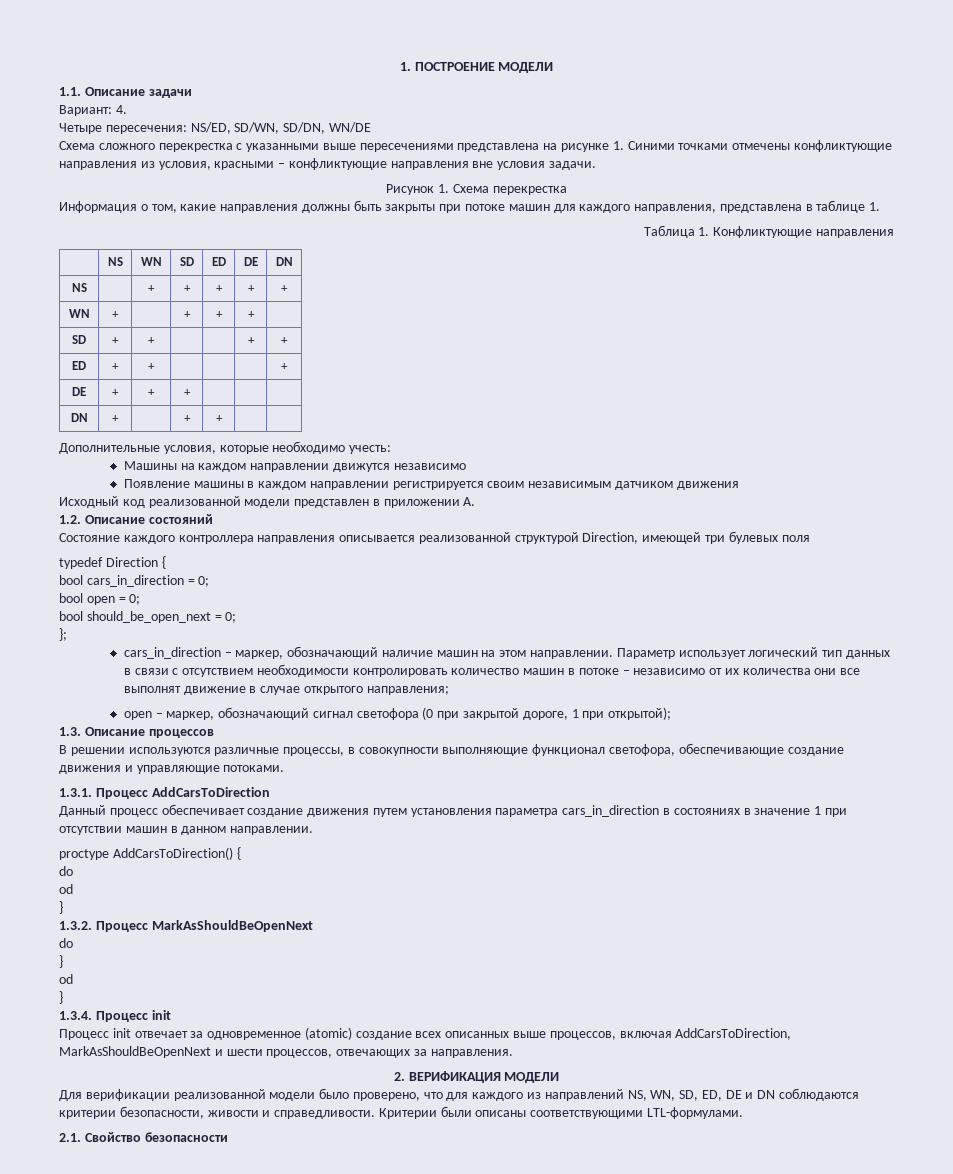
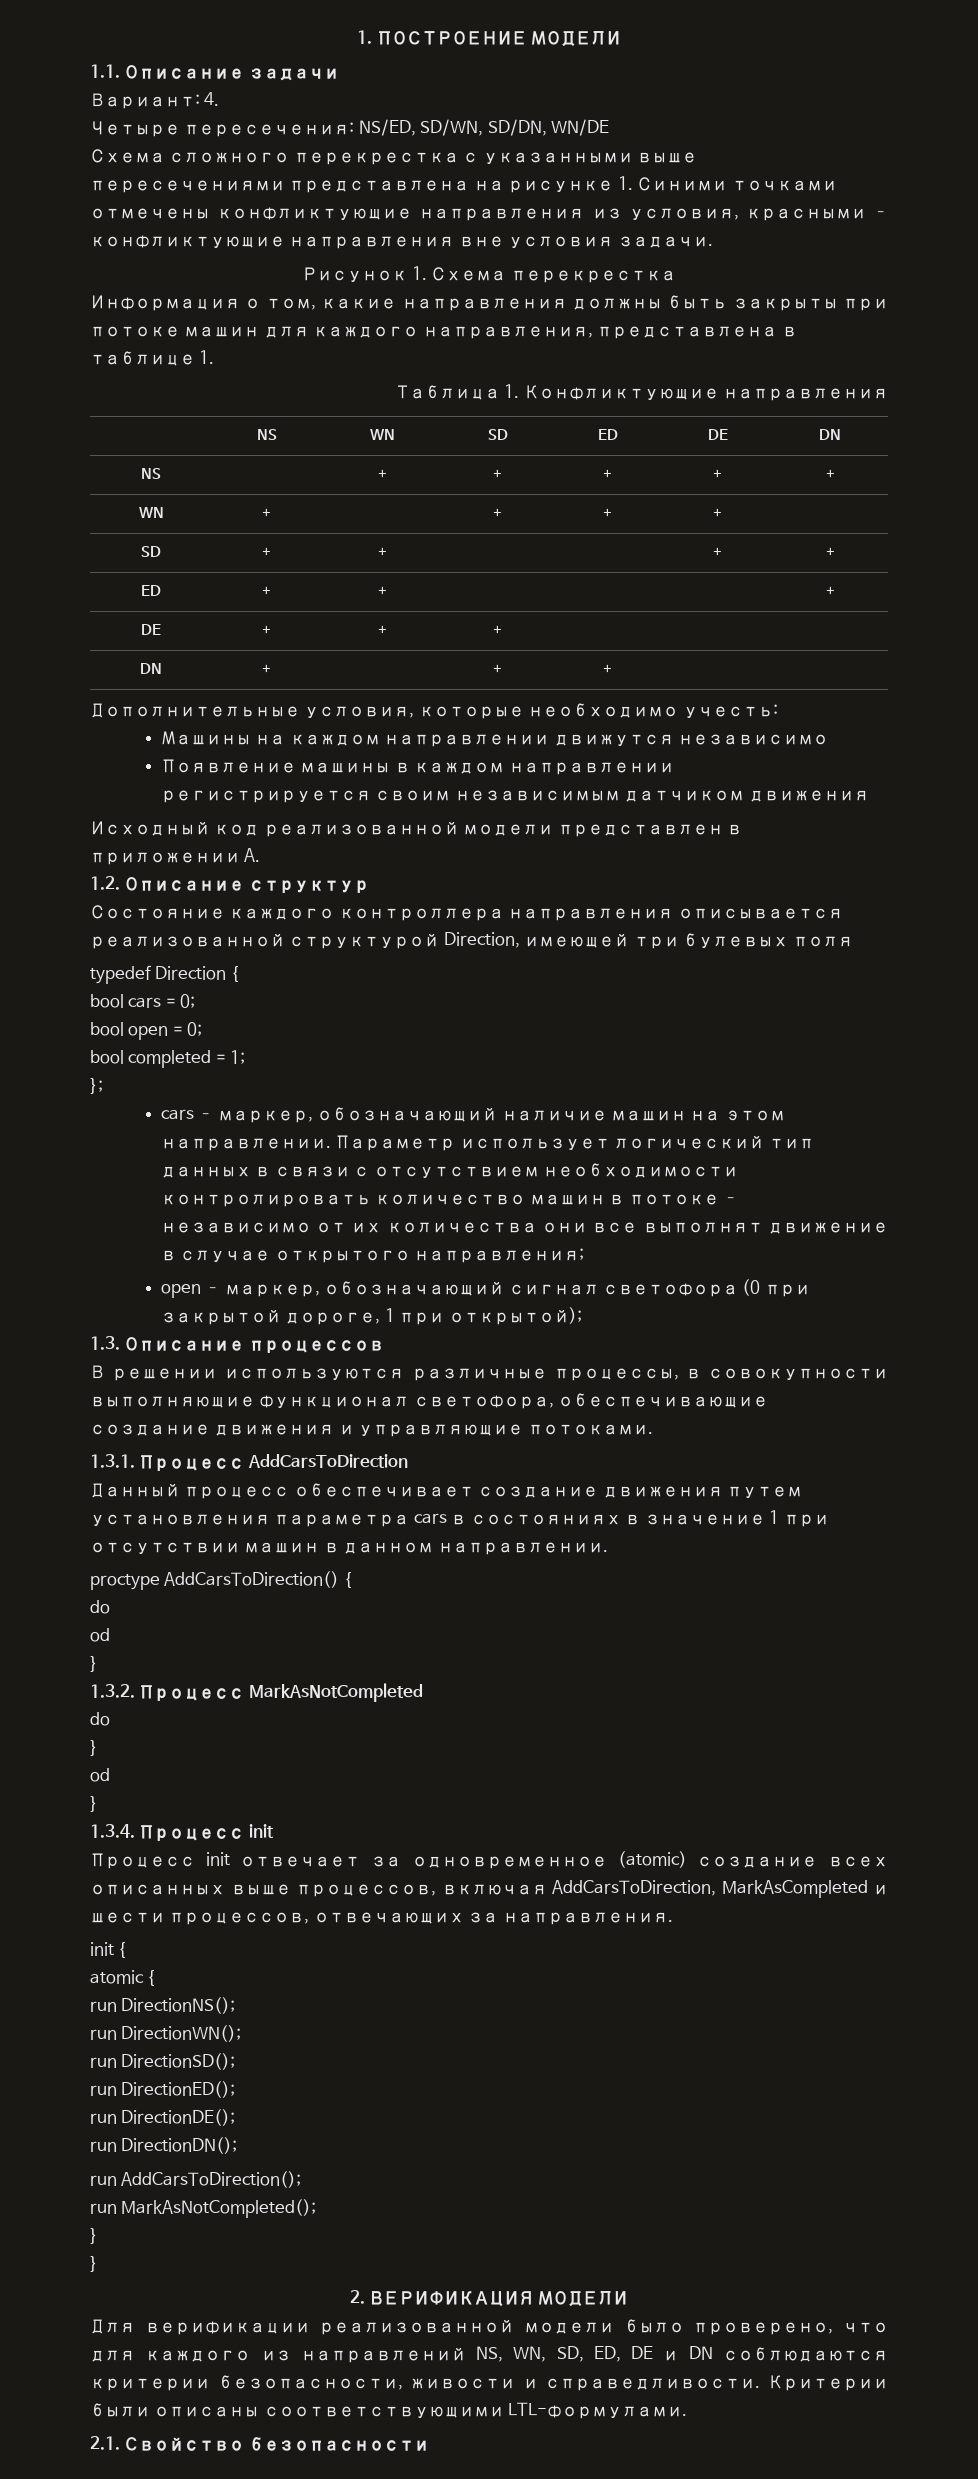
[148,514,213,524] состояний -> [248,880,369,893] структур
[86,575,184,587] cars_in_direction -> [128,997,162,1008] cars
[86,611,237,623] should_be_open_next = 0; -> [128,1050,246,1068] completed = 1;
[123,647,221,659] cars_in_direction -> [160,1109,194,1120] cars
[562,805,660,817] cars_in_direction -> [413,1513,447,1524] cars
[151,920,313,932] MarkAsShouldBeOpenNext -> [248,1683,423,1702] MarkAsNotCompleted
[59,1046,211,1058] MarkAsShouldBeOpenNext -> [721,1880,868,1898] MarkAsCompleted
(513, 1053) none -> [90,1942,127,1958] [90,1970,156,1986] [90,1997,236,2014] [90,2025,242,2042] [90,2053,236,2070] [90,2081,236,2098] [90,2109,236,2126] [90,2137,238,2154] [90,2171,302,2188] [90,2199,317,2218] [90,2228,98,2244] [90,2256,98,2272] // init { // atomic { // run DirectionNS(); // run DirectionWN(); // run DirectionSD(); // run DirectionED(); // run DirectionDE(); // run DirectionDN(); // run AddCarsToDirection(); // run MarkAsNotCompleted(); // } // }

